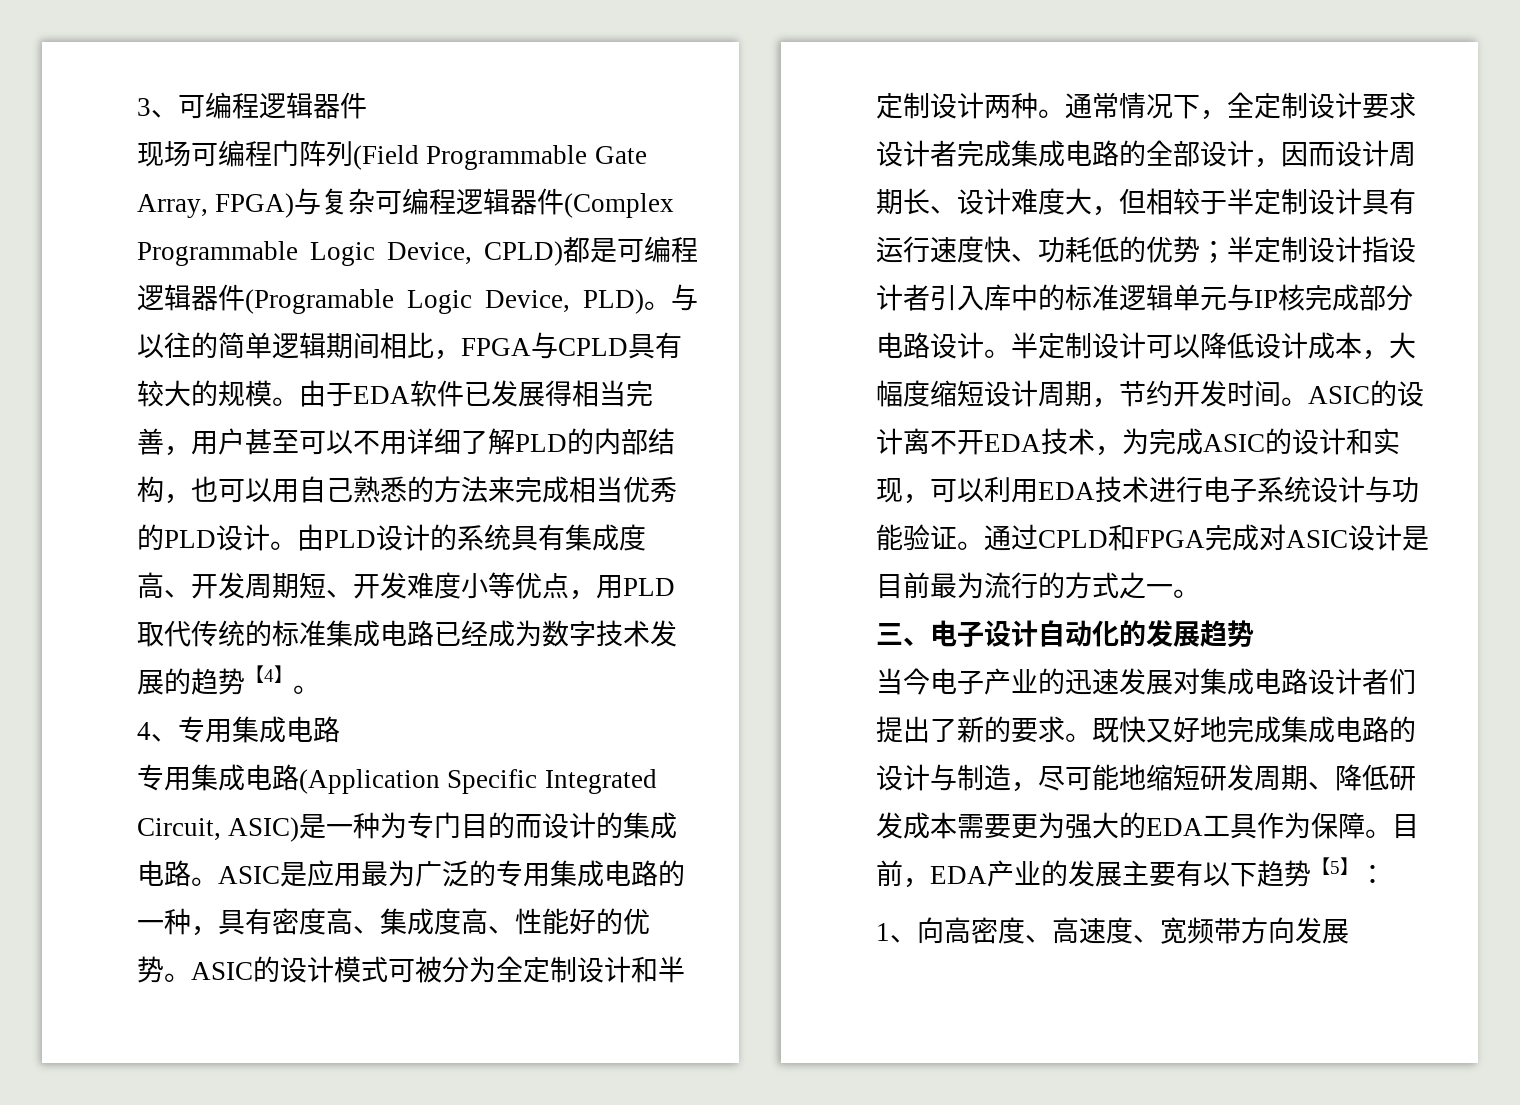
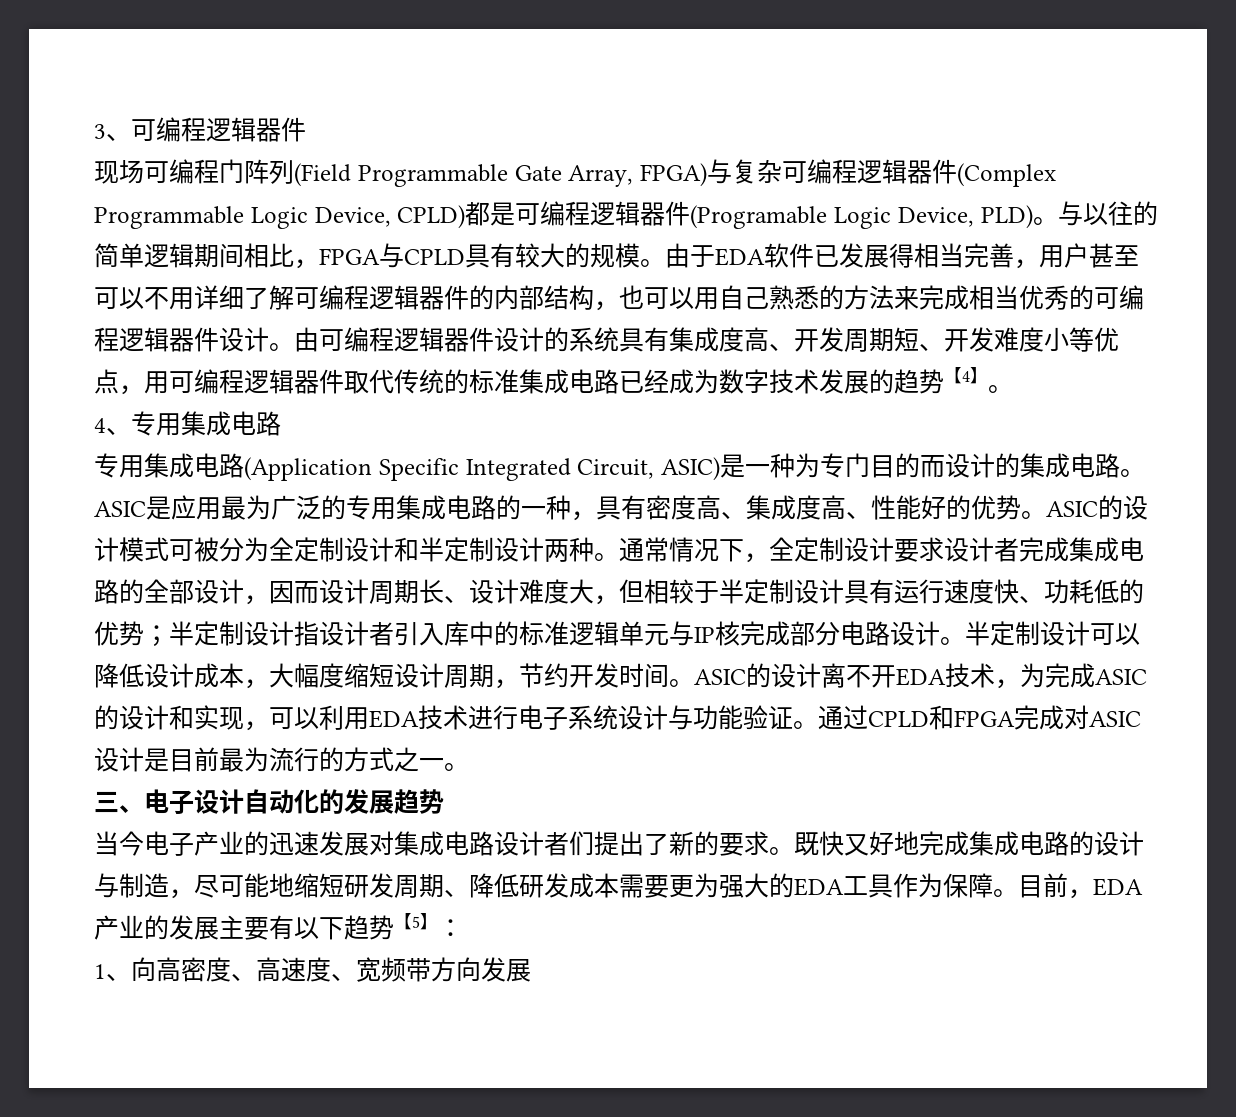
[515,434,567,452] PLD -> [294,285,469,310] 可编程逻辑器件
[164,524,376,551] PLD设计。由PLD -> [1094,285,1144,310] [94,327,494,352] 可编程逻辑器件设计。由可编程逻辑器件
[623,578,675,596] PLD -> [169,369,344,394] 可编程逻辑器件

